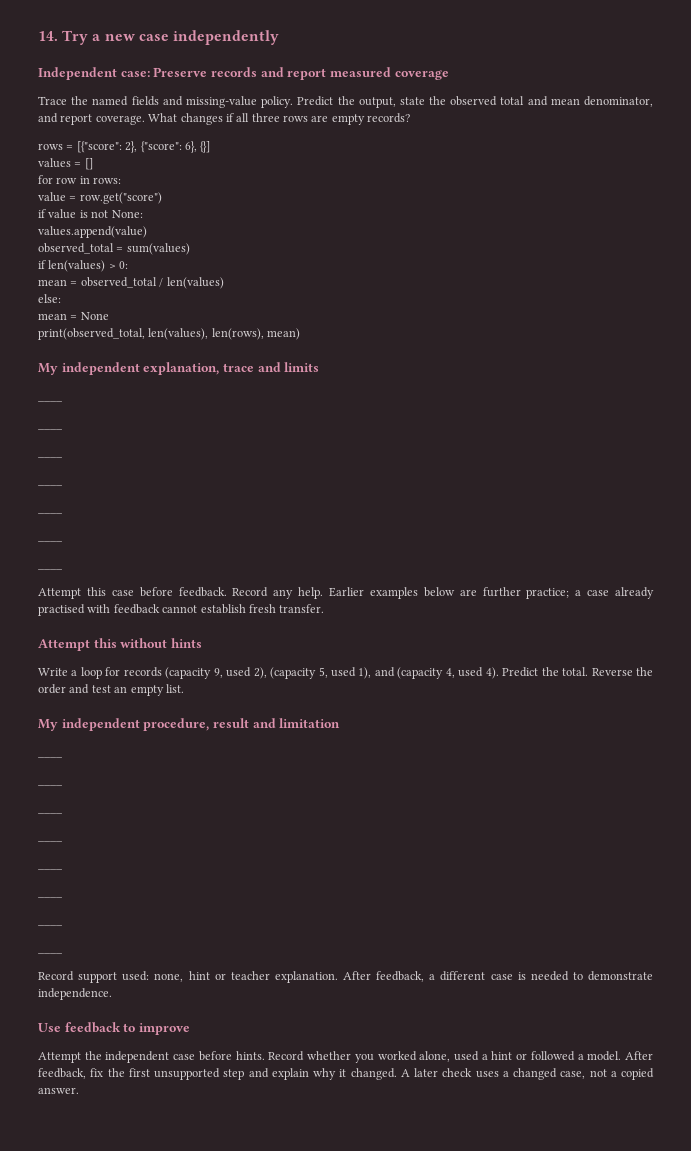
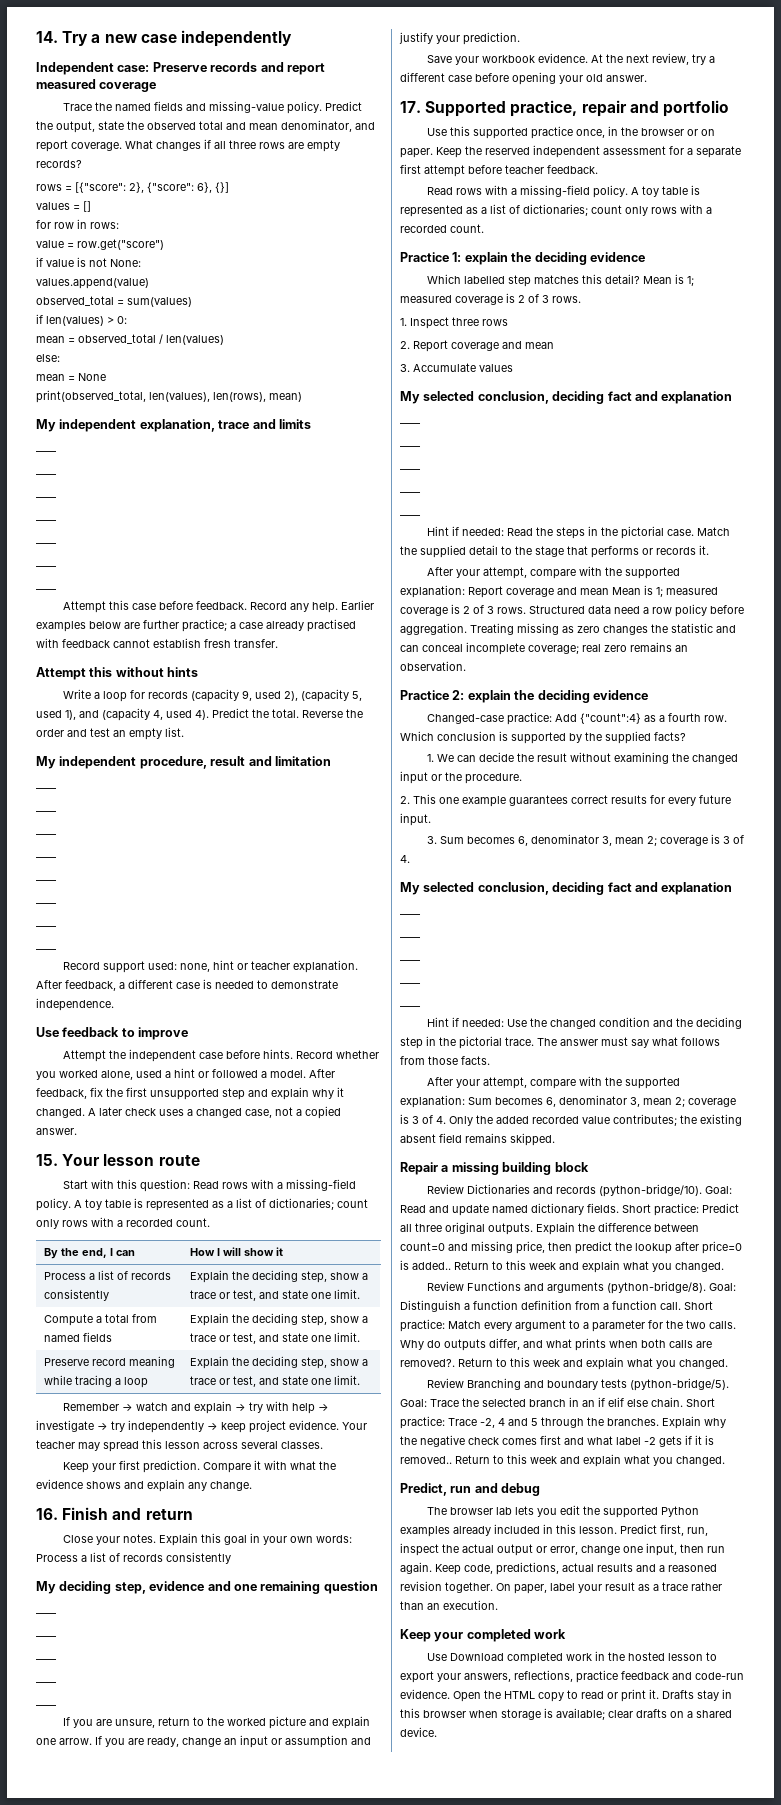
(79, 1090) none -> [36,1154,200,1166] [63,1179,357,1192] [36,1198,368,1211] [36,1217,210,1229] [43,1248,135,1259] [189,1247,283,1256] [43,1270,171,1280] [43,1289,109,1301] [189,1270,368,1283] [189,1289,360,1301] [43,1314,157,1326] [43,1332,112,1342] [189,1313,368,1326] [189,1332,360,1344] [43,1356,175,1368] [43,1375,148,1388] [189,1356,368,1369] [189,1375,360,1387] [63,1401,330,1414] [36,1420,367,1433] [36,1439,323,1452] [63,1460,337,1473] [36,1479,252,1492] [36,1507,193,1520] [63,1533,353,1546] [36,1552,231,1564] [36,1581,378,1594] [36,1613,57,1614] [36,1636,57,1637] [36,1659,57,1660] [36,1682,57,1683] [36,1705,57,1706] [63,1716,371,1729] [36,1735,371,1748] [399,32,520,45] [427,53,716,65] [400,72,647,85] [400,100,729,117] [427,126,716,139] [400,145,741,158] [400,164,598,177] [427,185,701,198] [400,204,712,217] [400,224,484,233] [400,252,645,265] [427,274,695,287] [400,293,581,305] [400,317,508,329] [400,340,554,352] [400,363,513,372] [400,391,733,404] [400,423,421,424] [400,446,421,447] [400,469,421,470] [400,492,421,493] [400,515,421,516] [427,526,731,539] [400,545,709,558] [427,566,681,579] [400,585,718,598] [400,604,744,617] [400,623,736,635] [400,642,688,655] [400,661,466,671] [400,690,648,703] [427,712,728,725] [400,731,686,744] [427,752,739,764] [400,771,522,784] [400,794,731,807] [400,813,431,826] [427,834,745,846] [400,855,410,863] [400,882,733,895] [400,914,421,915] [400,937,421,938] [400,960,421,961] [400,983,421,984] [400,1006,421,1007] [427,1017,743,1029] [400,1036,720,1049] [400,1056,490,1065] [427,1076,681,1089] [400,1095,736,1108] [400,1114,742,1126] [400,1133,555,1146] [400,1162,589,1175] [427,1184,733,1197] [400,1203,739,1216] [400,1222,699,1235] [400,1241,742,1254] [400,1260,724,1273] [427,1281,737,1294] [400,1300,713,1312] [400,1319,736,1332] [400,1338,712,1351] [400,1357,728,1370] [427,1378,730,1391] [400,1397,715,1407] [400,1416,726,1429] [400,1435,714,1447] [400,1454,725,1467] [400,1483,541,1496] [427,1505,700,1518] [400,1524,708,1537] [400,1543,725,1556] [400,1562,717,1575] [400,1581,722,1594] [400,1600,498,1610] [400,1629,567,1642] [427,1651,718,1664] [400,1670,744,1683] [400,1689,732,1702] [400,1708,732,1720] [400,1727,437,1737] // 15. Your lesson route // Start with this question: Read rows with a missing-field policy. A toy table is represented as a list of dictionaries; count only rows with a recorded count. // By the end, I can | How I will show it // Process a list of records consistently | Explain the deciding step, show a trace or test, and state one limit. // Compute a total from named fields | Explain the deciding step, show a trace or test, and state one limit. // Preserve record meaning while tracing a loop | Explain the deciding step, show a trace or test, and state one limit. // Remember → watch and explain → try with help → investigate → try independently → keep project evidence. Your teacher may spread this lesson across several classes. // Keep your first prediction. Compare it with what the evidence shows and explain any change. // 16. Finish and return // Close your notes. Explain this goal in your own words: Process a list of records consistently // My deciding step, evidence and one remaining question // ____ // ____ // ____ // ____ // ____ // If you are unsure, return to the worked picture and explain one arrow. If you are ready, change an input or assumption and justify your prediction. // Save your workbook evidence. At the next review, try a different case before opening your old answer. // 17. Supported practice, repair and portfolio // Use this supported practice once, in the browser or on paper. Keep the reserved independent assessment for a separate first attempt before teacher feedback. // Read rows with a missing-field policy. A toy table is represented as a list of dictionaries; count only rows with a recorded count. // Practice 1: explain the deciding evidence // Which labelled step matches this detail? Mean is 1; measured coverage is 2 of 3 rows. // 1. Inspect three rows // 2. Report coverage and mean // 3. Accumulate values // My selected conclusion, deciding fact and explanation // ____ // ____ // ____ // ____ // ____ // Hint if needed: Read the steps in the pictorial case. Match the supplied detail to the stage that performs or records it. // After your attempt, compare with the supported explanation: Report coverage and mean Mean is 1; measured coverage is 2 of 3 rows. Structured data need a row policy before aggregation. Treating missing as zero changes the statistic and can conceal incomplete coverage; real zero remains an observation. // Practice 2: explain the deciding evidence // Changed-case practice: Add {"count":4} as a fourth row. Which conclusion is supported by the supplied facts? // 1. We can decide the result without examining the changed input or the procedure. // 2. This one example guarantees correct results for every future input. // 3. Sum becomes 6, denominator 3, mean 2; coverage is 3 of 4. // My selected conclusion, deciding fact and explanation // ____ // ____ // ____ // ____ // ____ // Hint if needed: Use the changed condition and the deciding step in the pictorial trace. The answer must say what follows from those facts. // After your attempt, compare with the supported explanation: Sum becomes 6, denominator 3, mean 2; coverage is 3 of 4. Only the added recorded value contributes; the existing absent field remains skipped. // Repair a missing building block // Review Dictionaries and records (python-bridge/10). Goal: Read and update named dictionary fields. Short practice: Predict all three original outputs. Explain the difference between count=0 and missing price, then predict the lookup after price=0 is added.. Return to this week and explain what you changed. // Review Functions and arguments (python-bridge/8). Goal: Distinguish a function definition from a function call. Short practice: Match every argument to a parameter for the two calls. Why do outputs differ, and what prints when both calls are removed?. Return to this week and explain what you changed. // Review Branching and boundary tests (python-bridge/5). Goal: Trace the selected branch in an if elif else chain. Short practice: Trace -2, 4 and 5 through the branches. Explain why the negative check comes first and what label -2 gets if it is removed.. Return to this week and explain what you changed. // Predict, run and debug // The browser lab lets you edit the supported Python examples already included in this lesson. Predict first, run, inspect the actual output or error, change one input, then run again. Keep code, predictions, actual results and a reasoned revision together. On paper, label your result as a trace rather than an execution. // Keep your completed work // Use Download completed work in the hosted lesson to export your answers, reflections, practice feedback and code-run evidence. Open the HTML copy to read or print it. Drafts stay in this browser when storage is available; clear drafts on a shared device.

